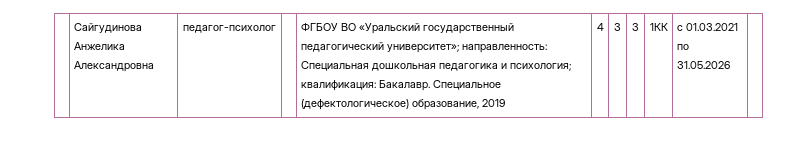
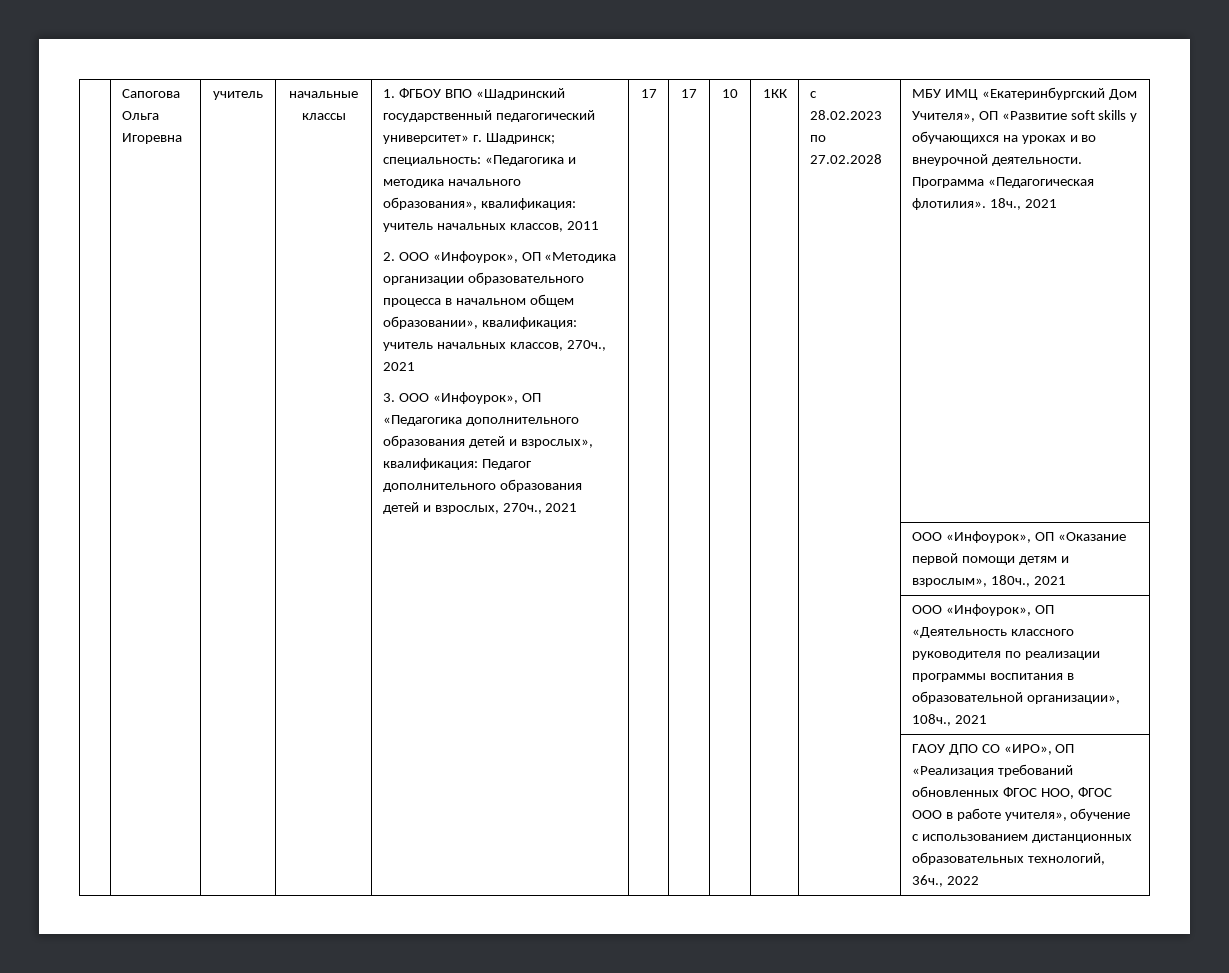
[73,23,142,33] [73,42,125,50] [73,61,154,72] [183,25,276,33] [300,23,514,34] [300,42,547,53] [300,61,571,71] [300,80,501,91] [300,99,505,110] [596,23,604,31] [614,23,621,31] [632,23,639,31] [649,23,668,31] [676,23,738,31] [676,44,689,50] [676,61,730,69] | Сайгудинова Анжелика Александровна | педагог-психолог | | ФГБОУ ВО «Уральский государственный педагогический университет»; направленность: Специальная дошкольная педагогика и психология; квалификация: Бакалавр. Специальное (дефектологическое) образование, 2019 | 4 | 3 | 3 | 1КК | с 01.03.2021 по 31.05.2026 | -> [121,89,180,98] [121,111,159,120] [121,133,182,144] [213,91,263,100] [289,91,358,98] [301,113,346,120] [382,88,565,100] [382,110,595,122] [382,133,555,144] [382,155,576,166] [382,179,521,188] [382,197,576,210] [382,221,599,232] [382,251,617,263] [382,272,584,285] [382,294,574,307] [382,316,577,329] [382,340,606,351] [382,362,415,371] [382,392,541,404] [382,415,579,426] [382,435,593,448] [382,458,532,470] [382,479,582,492] [382,502,578,514] [640,89,657,98] [681,89,697,98] [722,89,738,98] [762,89,788,98] [809,91,817,98] [809,110,882,120] [809,135,826,142] [809,154,882,164] [911,87,1137,100] [911,110,1138,122] [911,131,1097,144] [911,154,1082,166] [911,177,1094,188] [911,198,1057,210] [911,531,1126,543] [911,553,1069,565] [911,575,1066,587] [911,604,1054,616] [911,627,1074,638] [911,651,1100,660] [911,673,1074,682] [911,691,1120,704] [911,714,987,726] [911,744,1075,755] [911,764,1073,777] [911,786,1112,799] [911,808,1131,821] [911,834,1132,843] [911,852,1105,865] [911,875,979,887] | Сапогова Ольга Игоревна | учитель | начальные классы | 1. ФГБОУ ВПО «Шадринский государственный педагогический университет» г. Шадринск; специальность: «Педагогика и методика начального образования», квалификация: учитель начальных классов, 2011 // 2. ООО «Инфоурок», ОП «Методика организации образовательного процесса в начальном общем образовании», квалификация: учитель начальных классов, 270ч., 2021 // 3. ООО «Инфоурок», ОП «Педагогика дополнительного образования детей и взрослых», квалификация: Педагог дополнительного образования детей и взрослых, 270ч., 2021 | 17 | 17 | 10 | 1КК | с 28.02.2023 по 27.02.2028 | МБУ ИМЦ «Екатеринбургский Дом Учителя», ОП «Развитие soft skills у обучающихся на уроках и во внеурочной деятельности. Программа «Педагогическая флотилия». 18ч., 2021 // | | | | | | | | | | ООО «Инфоурок», ОП «Оказание первой помощи детям и взрослым», 180ч., 2021 // | | | | | | | | | | ООО «Инфоурок», ОП «Деятельность классного руководителя по реализации программы воспитания в образовательной организации», 108ч., 2021 // | | | | | | | | | | ГАОУ ДПО СО «ИРО», ОП «Реализация требований обновленных ФГОС НОО, ФГОС ООО в работе учителя», обучение с использованием дистанционных образовательных технологий, 36ч., 2022

